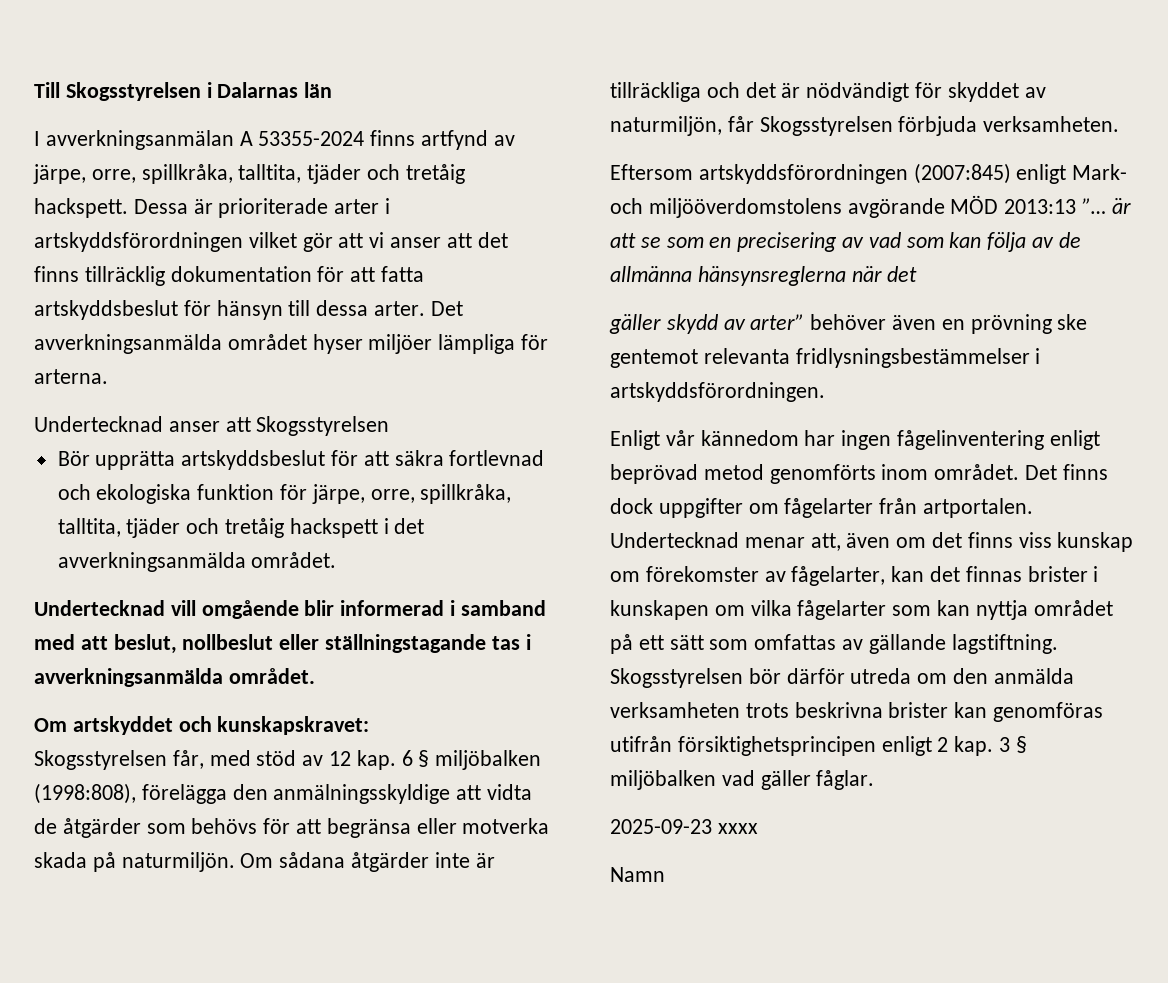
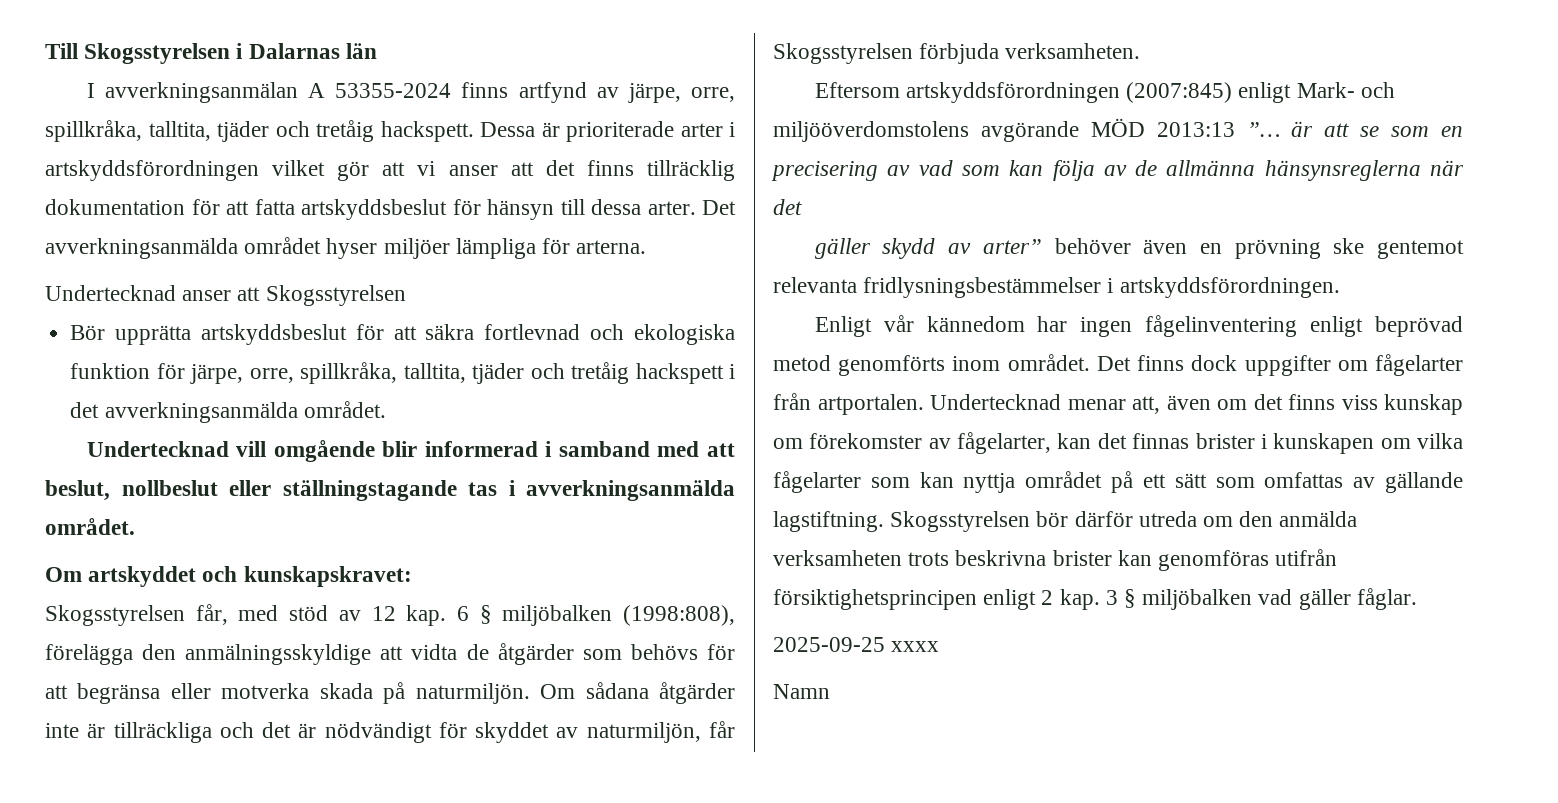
[610,819,712,834] 2025-09-23 -> [773,637,885,652] 2025-09-25

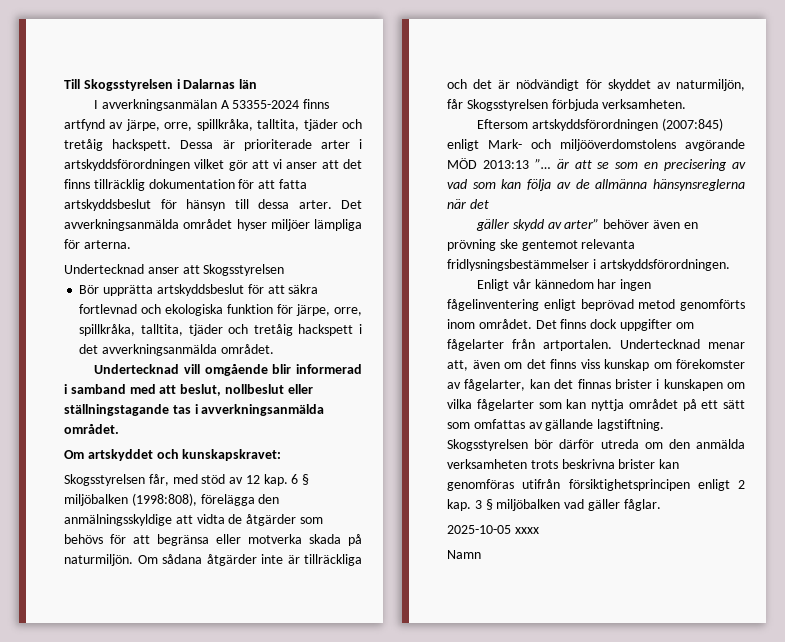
[773,637,885,652] 2025-09-25 -> [447,525,511,534] 2025-10-05

